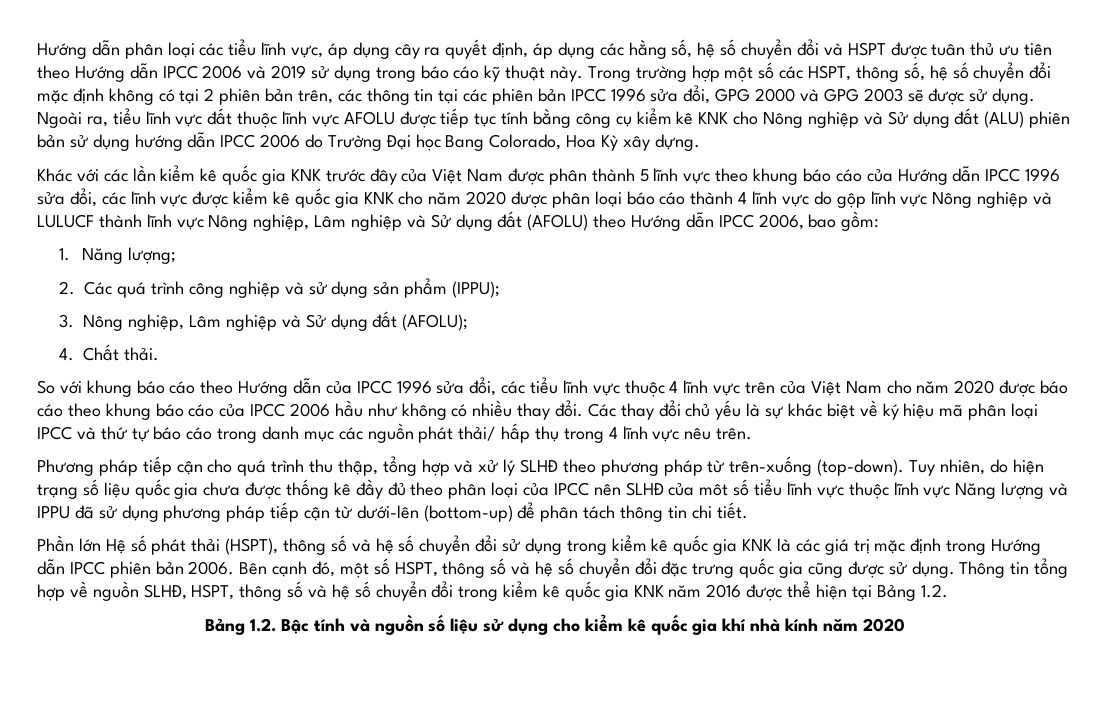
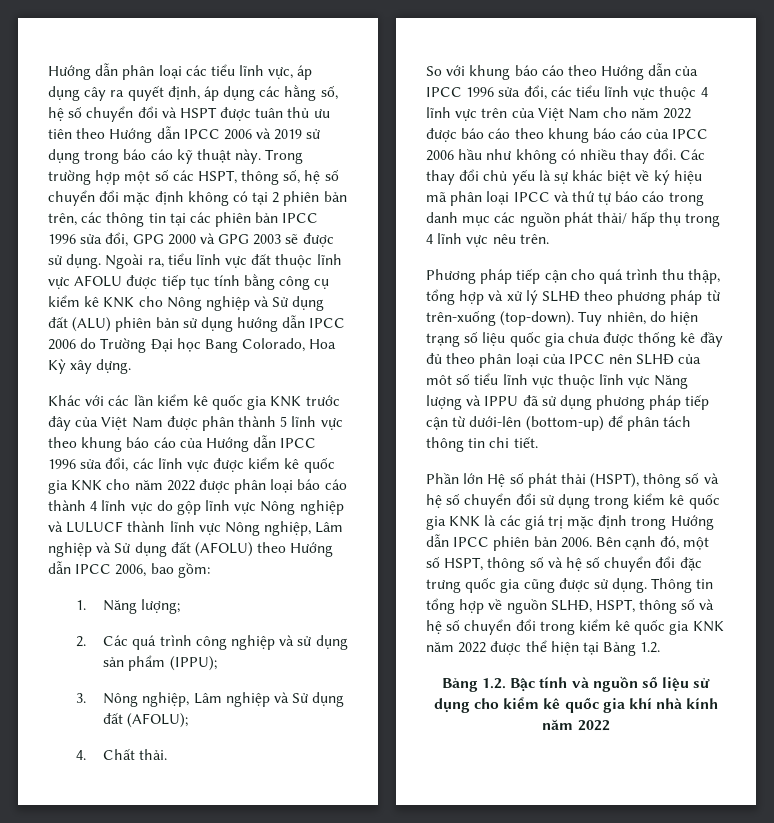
[466,191,507,205] 2020 -> [166,480,195,491] 2022
[954,380,995,394] 2020 -> [663,108,692,119] 2022
[706,584,742,598] 2016 -> [458,642,487,653] 2022
[862,618,905,632] 2020 -> [577,720,610,731] 2022

